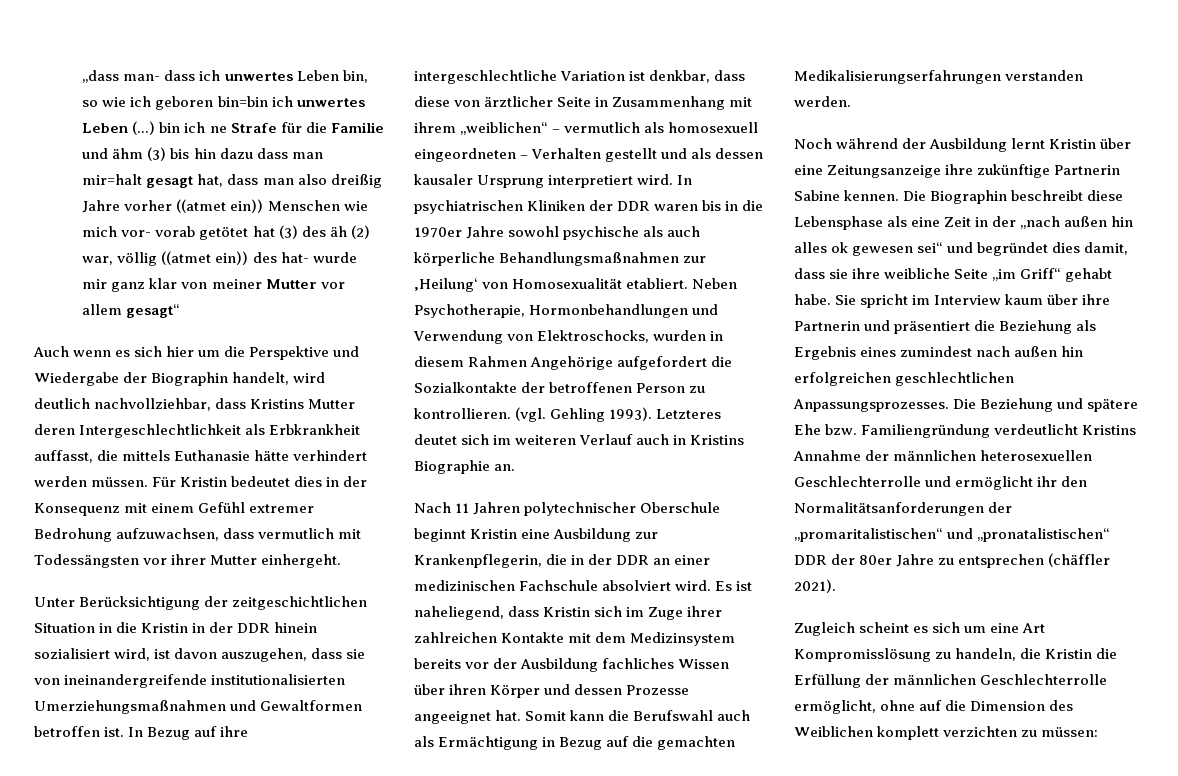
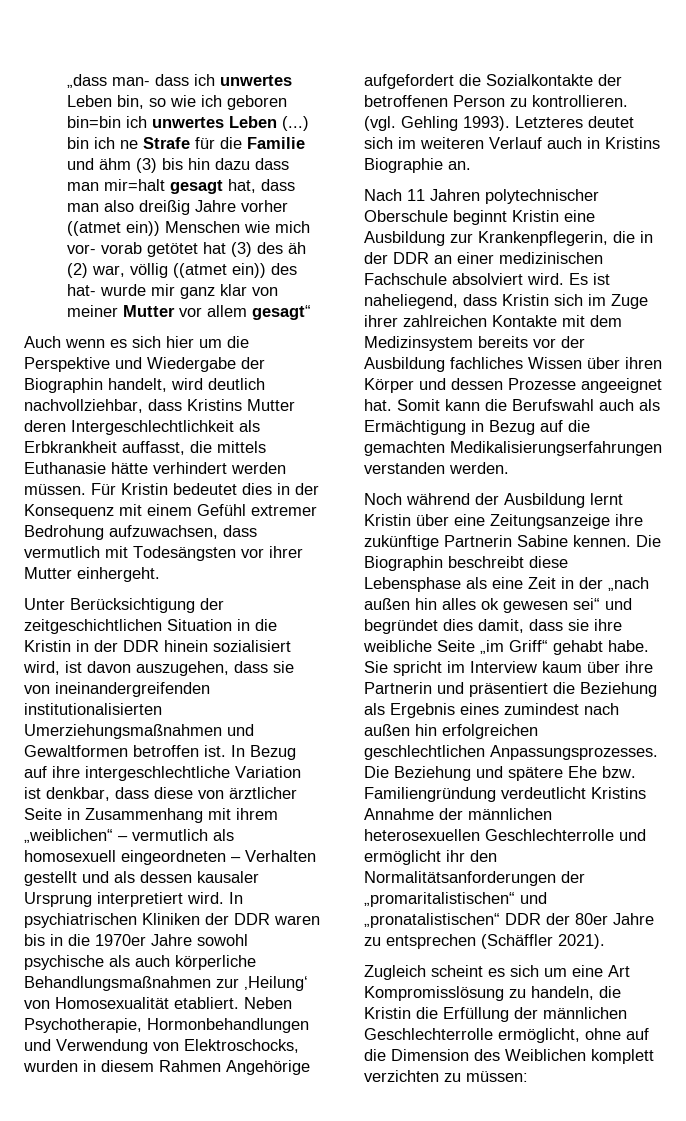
[34,554,139,568] Todessängsten -> [133,546,236,561] Todesängsten
[64,674,208,688] ineinandergreifende -> [55,682,210,697] ineinandergreifenden
[1048,553,1111,567] (chäffler -> [481,934,553,949] (Schäffler

